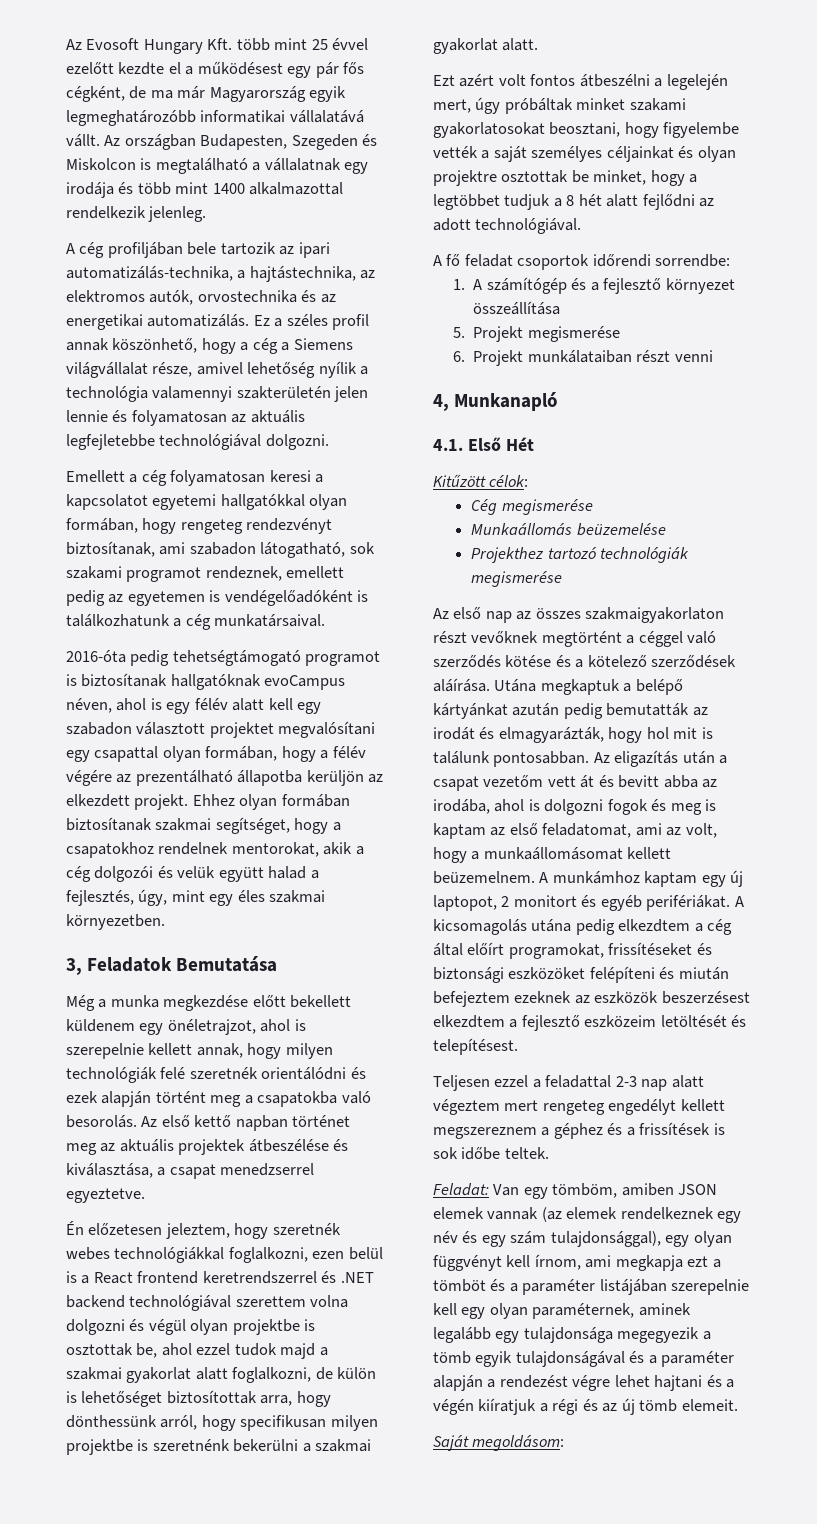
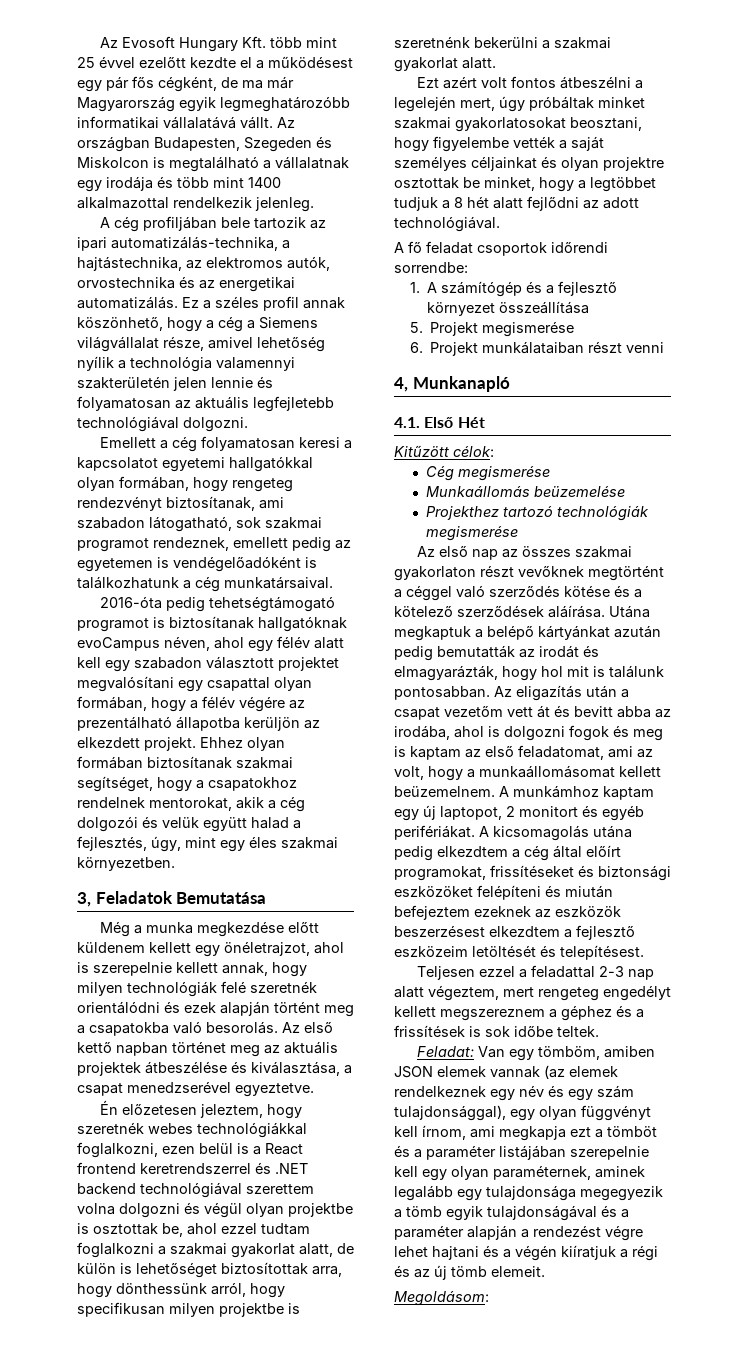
[66,434,155,450] legfejletebbe -> [253,396,334,412] legfejletebb
[66,566,122,579] szakami -> [265,517,322,529] szakmai
[150,698,162,710] is -> (244, 643) none
[290,995,352,1008] [66,1019,135,1032] bekellett küldenem -> [77,942,191,953] küldenem kellett
[220,1163,315,1176] menedzserrel -> [127,1081,231,1093] menedzserével
[234,1343,328,1359] [66,1367,312,1383] tudok majd a szakmai gyakorlat alatt foglalkozni, -> [261,1223,310,1235] [77,1242,333,1258] tudtam foglalkozni a szakmai gyakorlat alatt,
[629,98,686,111] szakami -> [394,117,451,129] szakmai
[585,607,725,623] szakmaigyakorlaton -> [575,546,633,558] [394,566,476,581] szakmai gyakorlaton
[433,1099,500,1115] végeztem -> [428,985,499,1001] végeztem,
[433,1435,565,1451] Saját megoldásom: -> [394,1291,489,1306] Megoldásom:

